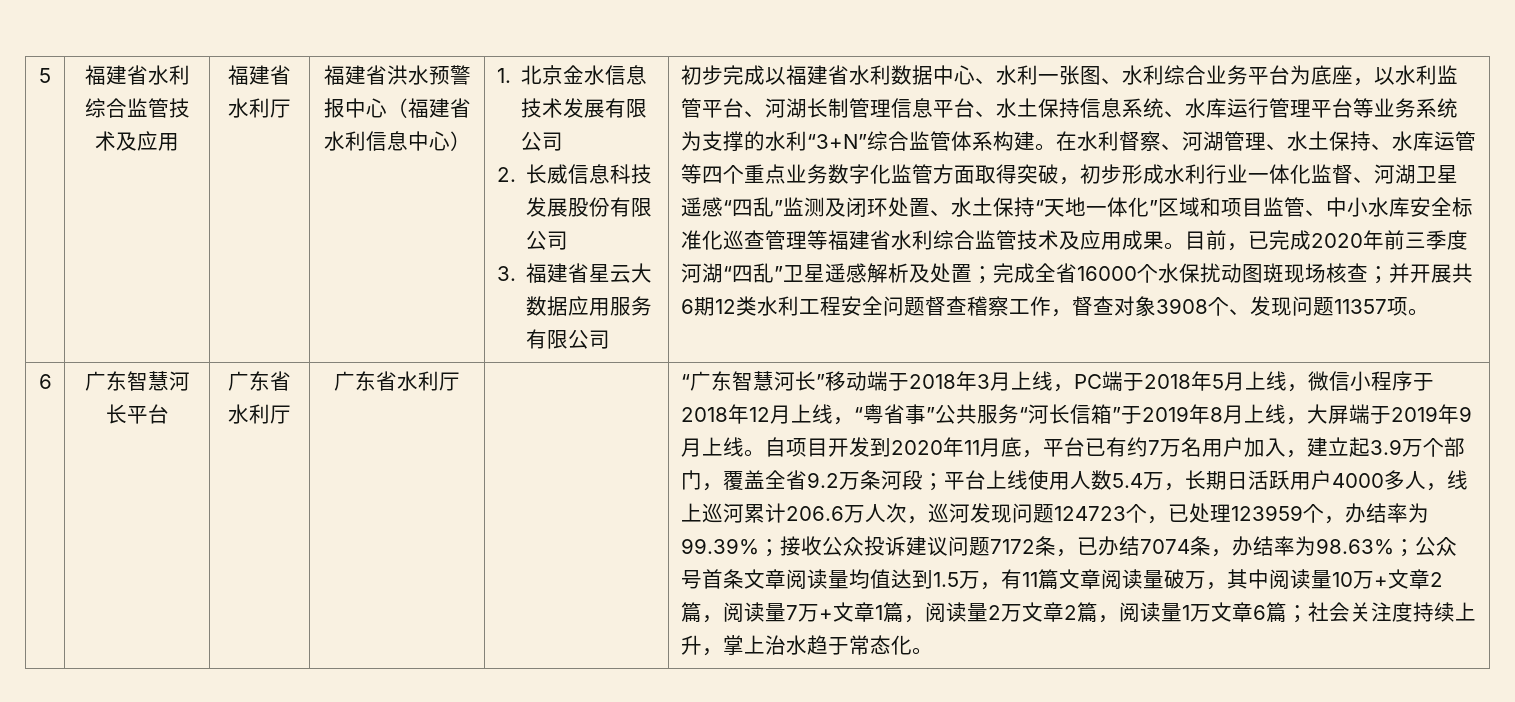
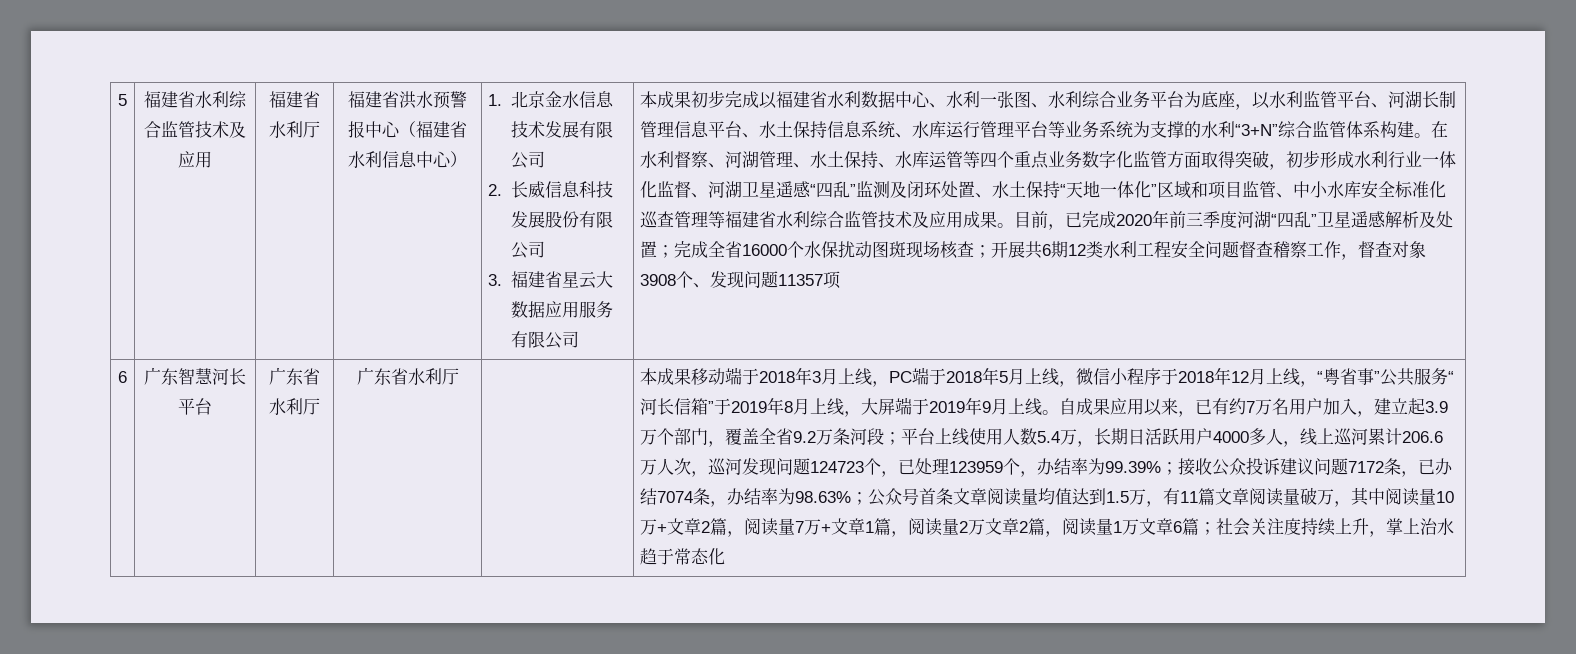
(610, 339) none -> [640,91,692,108] 本成果
[1388,263,1410,283] 并 -> (992, 251) none
[1407,308,1429,316] 。 -> (842, 280) none
[680,371,825,391] “广东智慧河长” -> [640,368,692,385] 本成果
[785,437,1085,458] 项目开发到2020年11月底，平台 -> [1076,398,1196,417] 成果应用以来，
[911,647,933,655] 。 -> (726, 556) none

